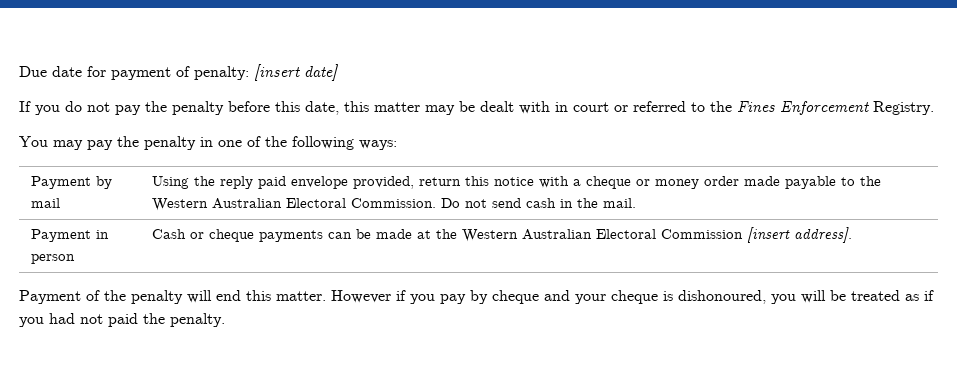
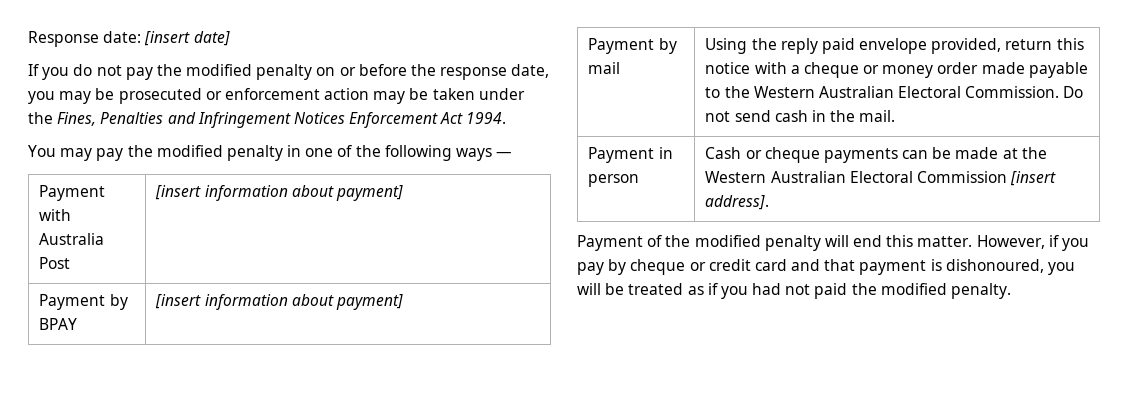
[19,66,249,80] Due date for payment of penalty: -> [28,31,142,47] Response date:
[172,101,934,115] penalty before this date, this matter may be dealt with in court or referred to the Fines Enforcement Registry. -> [186,64,550,80] [28,88,525,104] [28,112,507,128] modified penalty on or before the response date, you may be prosecuted or enforcement action may be taken under the Fines, Penalties and Infringement Notices Enforcement Act 1994.
(139, 141) none -> [156,145,223,157] modified
[359,140,397,150] ways: -> [456,148,513,161] [39,185,106,201] [39,209,72,221] [39,233,105,245] [39,257,71,269] [155,185,403,201] [39,294,128,310] [39,318,78,330] [155,294,403,310] ways — // Payment with Australia Post | [insert information about payment] // Payment by BPAY | [insert information about payment]
(126, 295) none -> [694,235,761,247] modified
[331,290,391,303] However -> [976,235,1045,249] However,
[544,290,658,304] and your cheque -> [689,259,927,275] or credit card and that payment
(165, 318) none -> [880,283,947,295] modified

